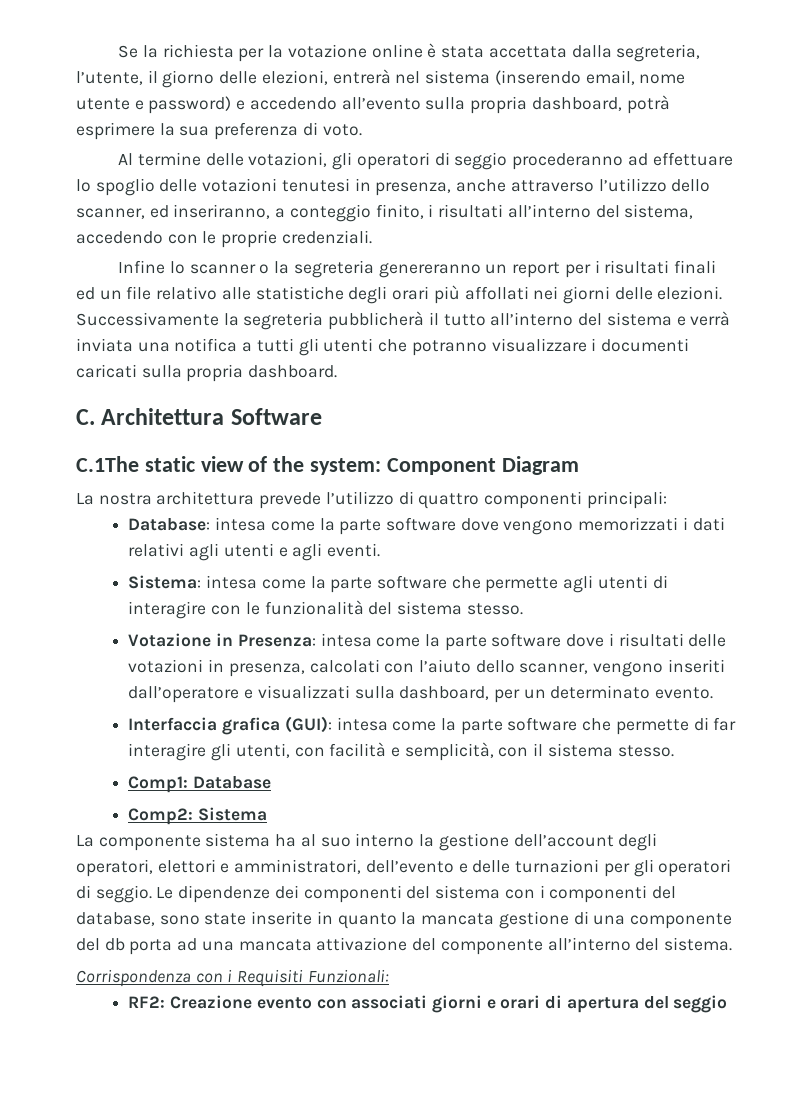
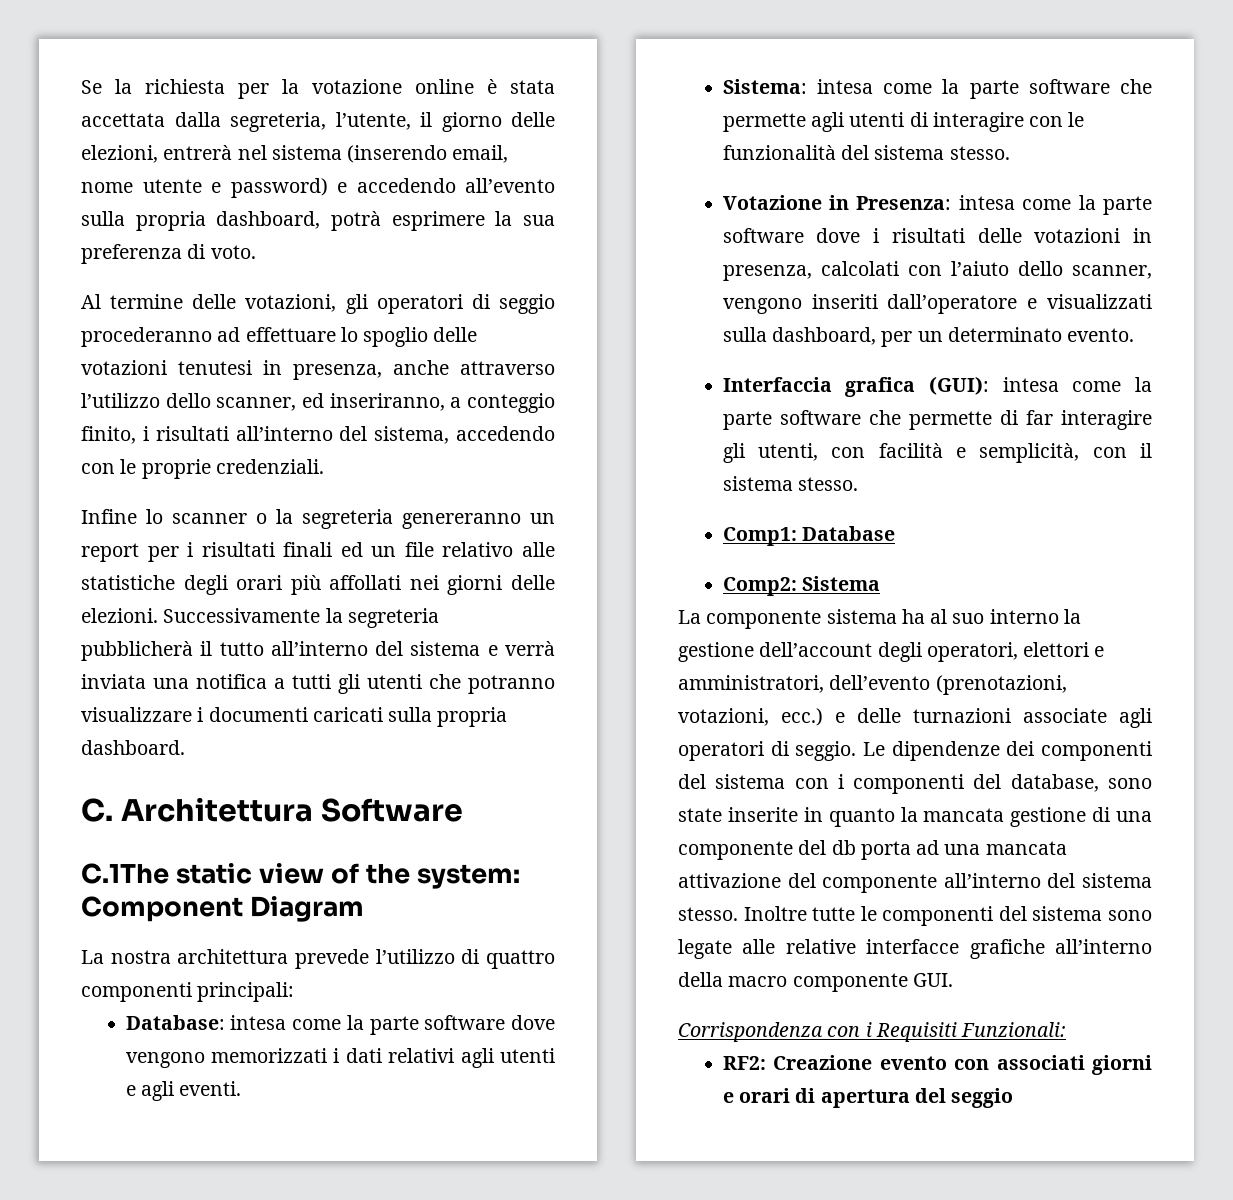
(454, 866) none -> [935,675,1067,695] [678,708,823,726] (prenotazioni, votazioni, ecc.)
[603,859,654,877] per gli -> [1023,708,1152,728] associate agli
[663,937,732,951] sistema. -> [1082,873,1152,888] [678,906,1152,926] [678,939,1152,959] [678,972,953,992] sistema stesso. Inoltre tutte le componenti del sistema sono legate alle relative interfacce grafiche all’interno della macro componente GUI.

